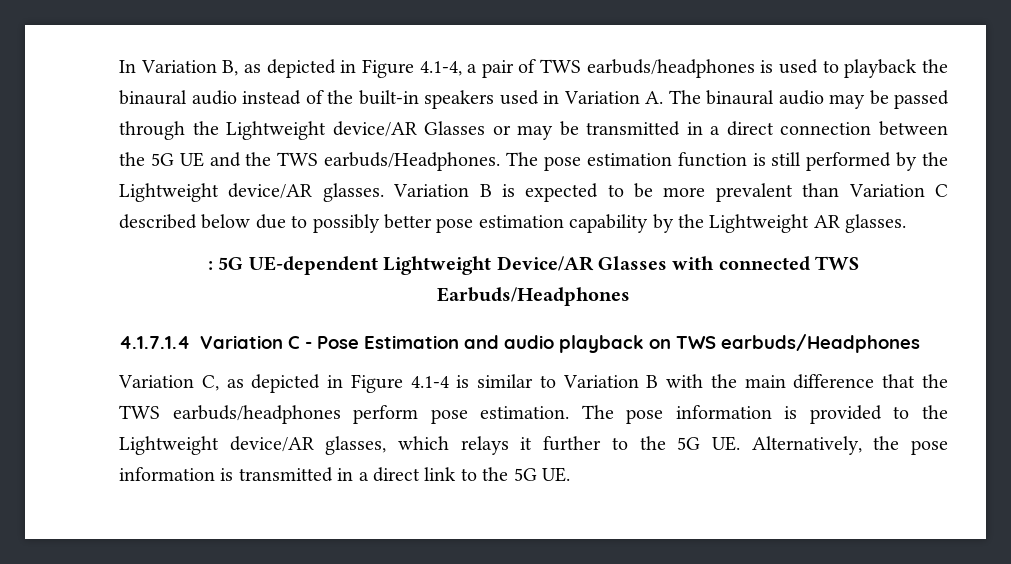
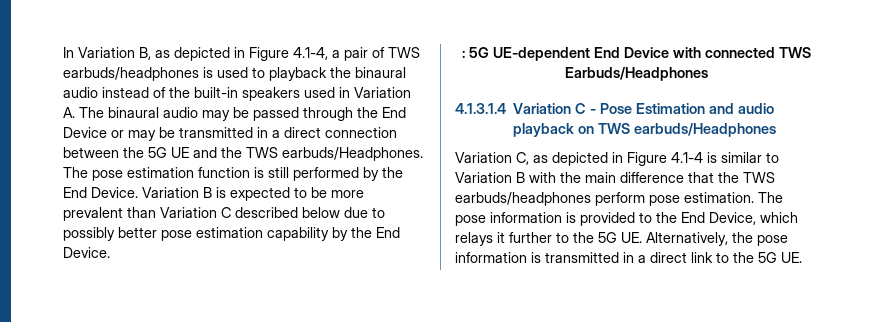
[226,121,486,140] Lightweight device/AR Glasses -> [382,107,406,118] [63,127,107,138] End Device
[119,183,384,202] Lightweight device/AR glasses. -> [63,187,138,198] End Device.
[709,214,907,233] Lightweight AR glasses. -> [376,227,400,238] [63,247,110,258] End Device.
[383,256,667,275] Lightweight Device/AR Glasses -> [593,47,669,58] End Device
[119,336,190,349] 4.1.7.1.4 -> [455,103,506,114] 4.1.3.1.4
[119,436,387,455] Lightweight device/AR glasses, -> [681,212,756,225] End Device,

